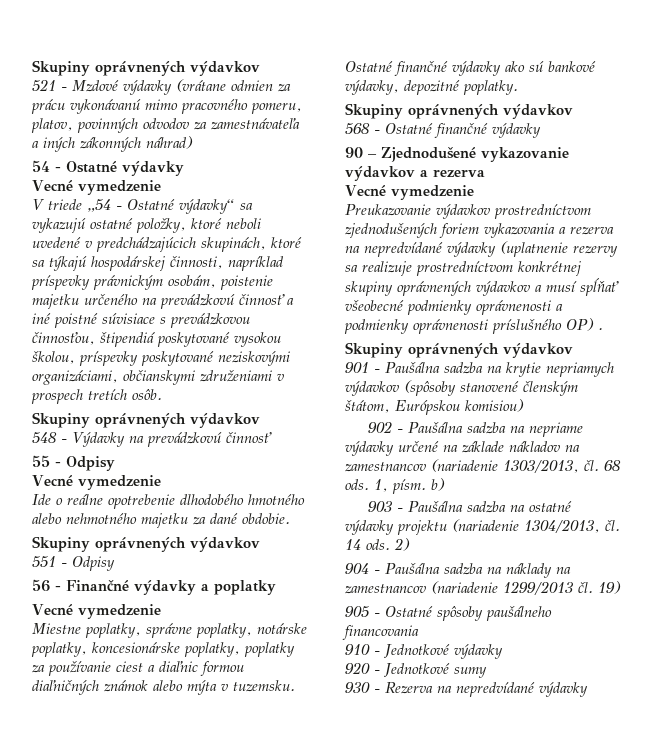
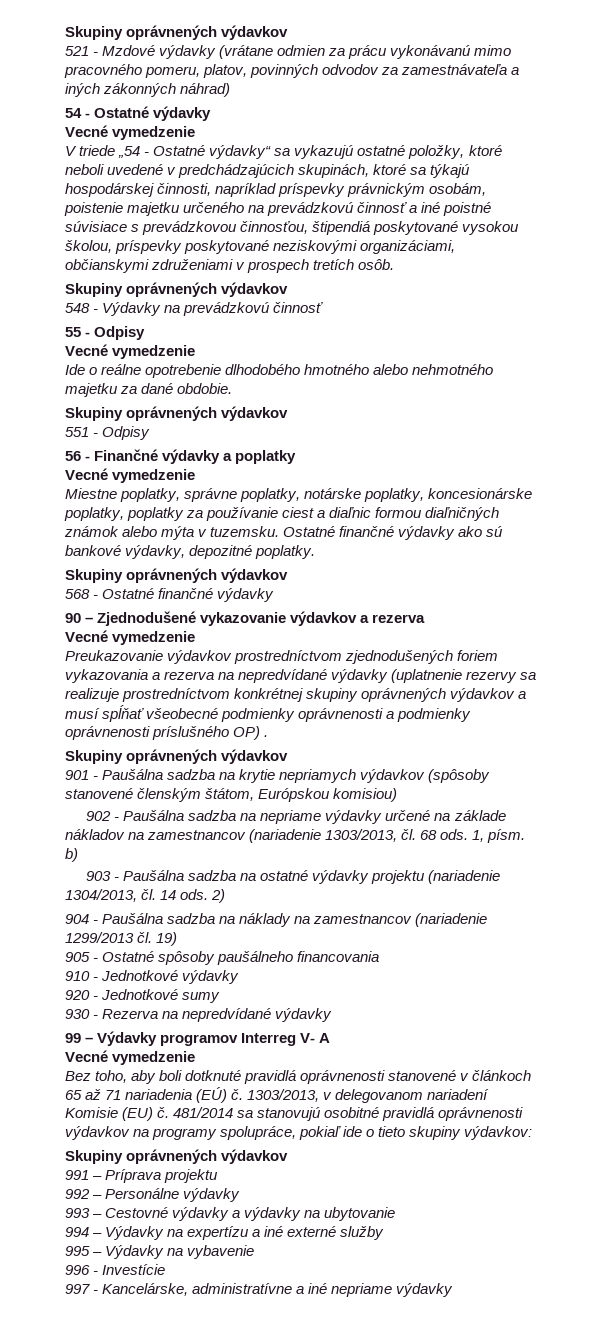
(588, 689) none -> [65,1031,331,1046] [65,1050,196,1065] [65,1070,532,1084] [65,1087,490,1103] [65,1107,524,1121] [65,1126,533,1140] [65,1149,289,1164] [65,1169,219,1183] [65,1188,241,1202] [65,1207,396,1221] [65,1226,385,1240] [65,1245,255,1259] [65,1264,166,1275] [65,1283,454,1297] // 99 – Výdavky programov Interreg V- A // Vecné vymedzenie // Bez toho, aby boli dotknuté pravidlá oprávnenosti stanovené v článkoch 65 až 71 nariadenia (EÚ) č. 1303/2013, v delegovanom nariadení Komisie (EU) č. 481/2014 sa stanovujú osobitné pravidlá oprávnenosti výdavkov na programy spolupráce, pokiaľ ide o tieto skupiny výdavkov: // Skupiny oprávnených výdavkov // 991 – Príprava projektu // 992 – Personálne výdavky // 993 – Cestovné výdavky a výdavky na ubytovanie // 994 – Výdavky na expertízu a iné externé služby // 995 – Výdavky na vybavenie // 996 - Investície // 997 - Kancelárske, administratívne a iné nepriame výdavky

